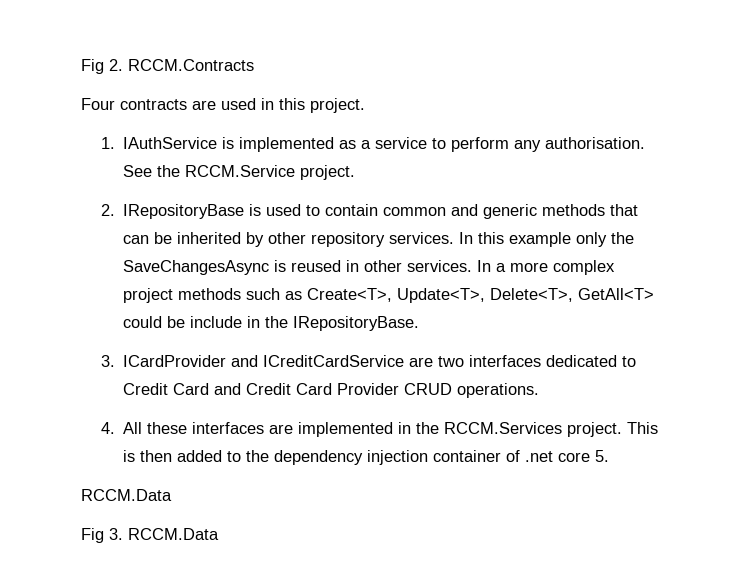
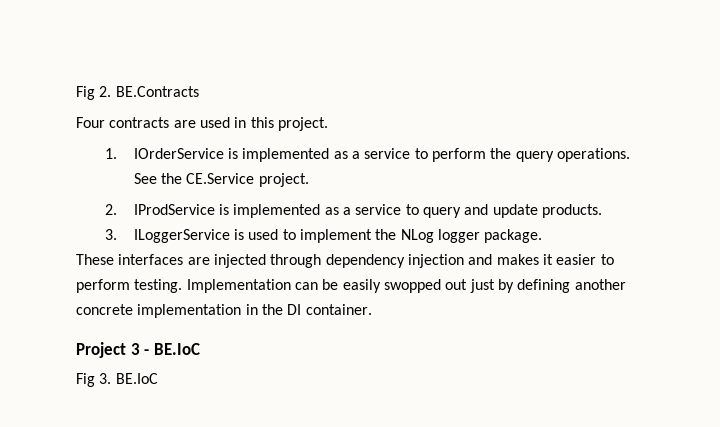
[128,59,254,71] RCCM.Contracts -> [115,86,199,97] BE.Contracts
[122,137,217,149] IAuthService -> [133,148,224,159] IOrderService
[513,137,645,152] any authorisation. -> [490,148,631,162] the query operations.
[184,165,295,177] RCCM.Service -> [186,173,255,184] CE.Service
[122,204,638,219] [122,232,634,247] [122,260,615,275] [122,288,654,303] [122,316,419,331] [100,355,636,367] [122,383,539,398] [100,422,658,437] [122,450,609,465] [81,489,172,501] IRepositoryBase is used to contain common and generic methods that can be inherited by other repository services. In this example only the SaveChangesAsync is reused in other services. In a more complex project methods such as Create<T>, Update<T>, Delete<T>, GetAll<T> could be include in the IRepositoryBase. // 3. ICardProvider and ICreditCardService are two interfaces dedicated to Credit Card and Credit Card Provider CRUD operations. // 4. All these interfaces are implemented in the RCCM.Services project. This is then added to the dependency injection container of .net core 5. // RCCM.Data -> [133,204,603,218] [104,229,543,243] [76,254,614,268] [76,279,626,293] [76,304,372,318] [76,342,200,358] IProdService is implemented as a service to query and update products. // 3. ILoggerService is used to implement the NLog logger package. // These interfaces are injected through dependency injection and makes it easier to perform testing. Implementation can be easily swopped out just by defining another concrete implementation in the DI container. // Project 3 - BE.IoC
[128,528,219,540] RCCM.Data -> [115,373,158,384] BE.IoC

